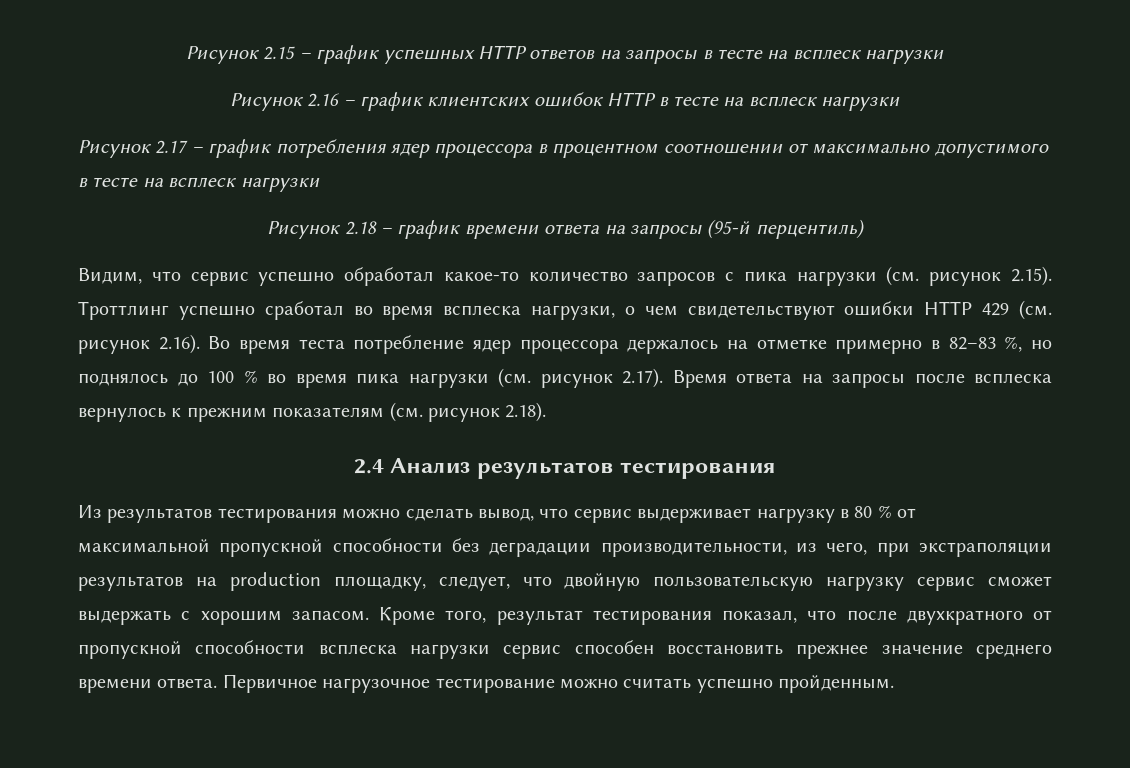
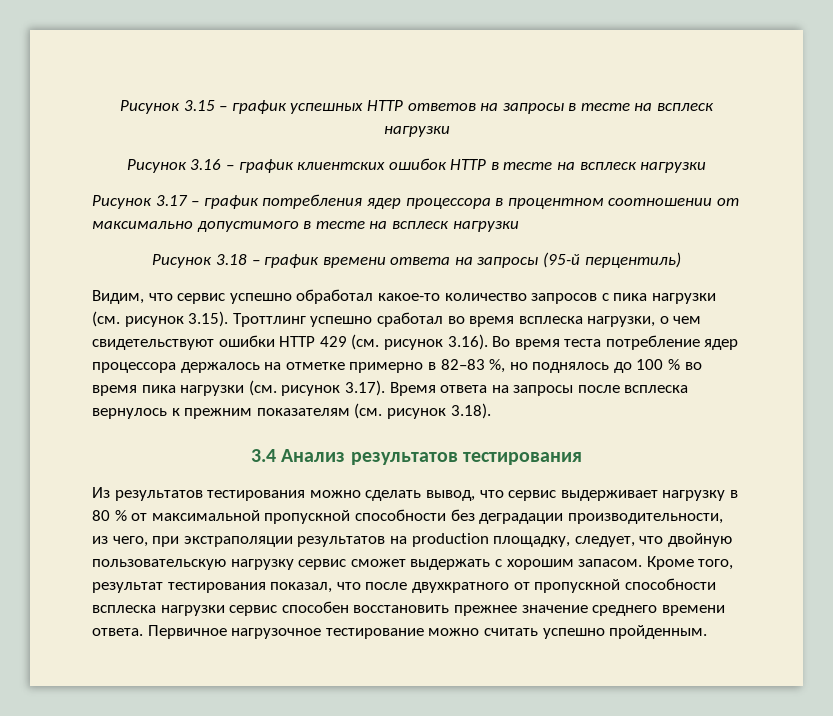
[185,46,296,64] Рисунок 2.15 -> [119,100,215,114] Рисунок 3.15
[307,93,340,107] 2.16 -> [190,159,222,170] 3.16
[155,140,189,154] 2.17 -> [155,195,188,206] 3.17
[344,221,377,235] 2.18 -> [215,254,247,265] 3.18
[1010,266,1052,286] 2.15). -> [188,311,229,327] 3.15).
[158,334,200,354] 2.16). -> [447,334,488,350] 3.16).
[622,368,663,388] 2.17). -> [344,380,385,396] 3.17).
[505,402,547,422] [353,459,384,474] 2.18). // 2.4 -> [450,403,491,419] [250,449,276,462] 3.18). // 3.4

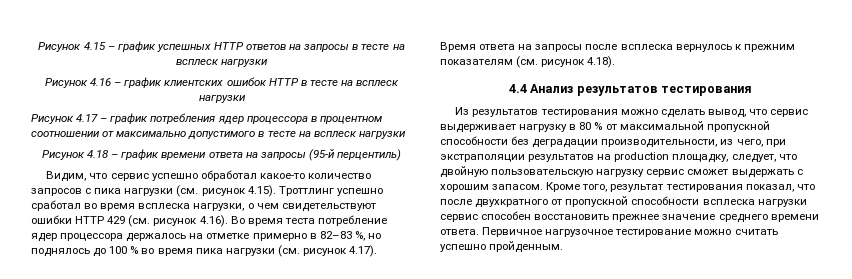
[119,100,215,114] Рисунок 3.15 -> [38,42,106,52] Рисунок 4.15
[190,159,222,170] 3.16 -> [90,78,112,86] 4.16
[155,195,188,206] 3.17 -> [76,114,99,122] 4.17
[215,254,247,265] 3.18 -> [87,150,110,158] 4.18
[188,311,229,327] 3.15). -> [247,185,276,197] 4.15).
[447,334,488,350] 3.16). -> [199,215,228,227] 4.16).
[344,380,385,396] 3.17). -> [349,245,378,257] 4.17).
[450,403,491,419] [250,449,276,462] 3.18). // 3.4 -> [587,56,616,68] [508,84,527,93] 4.18). // 4.4

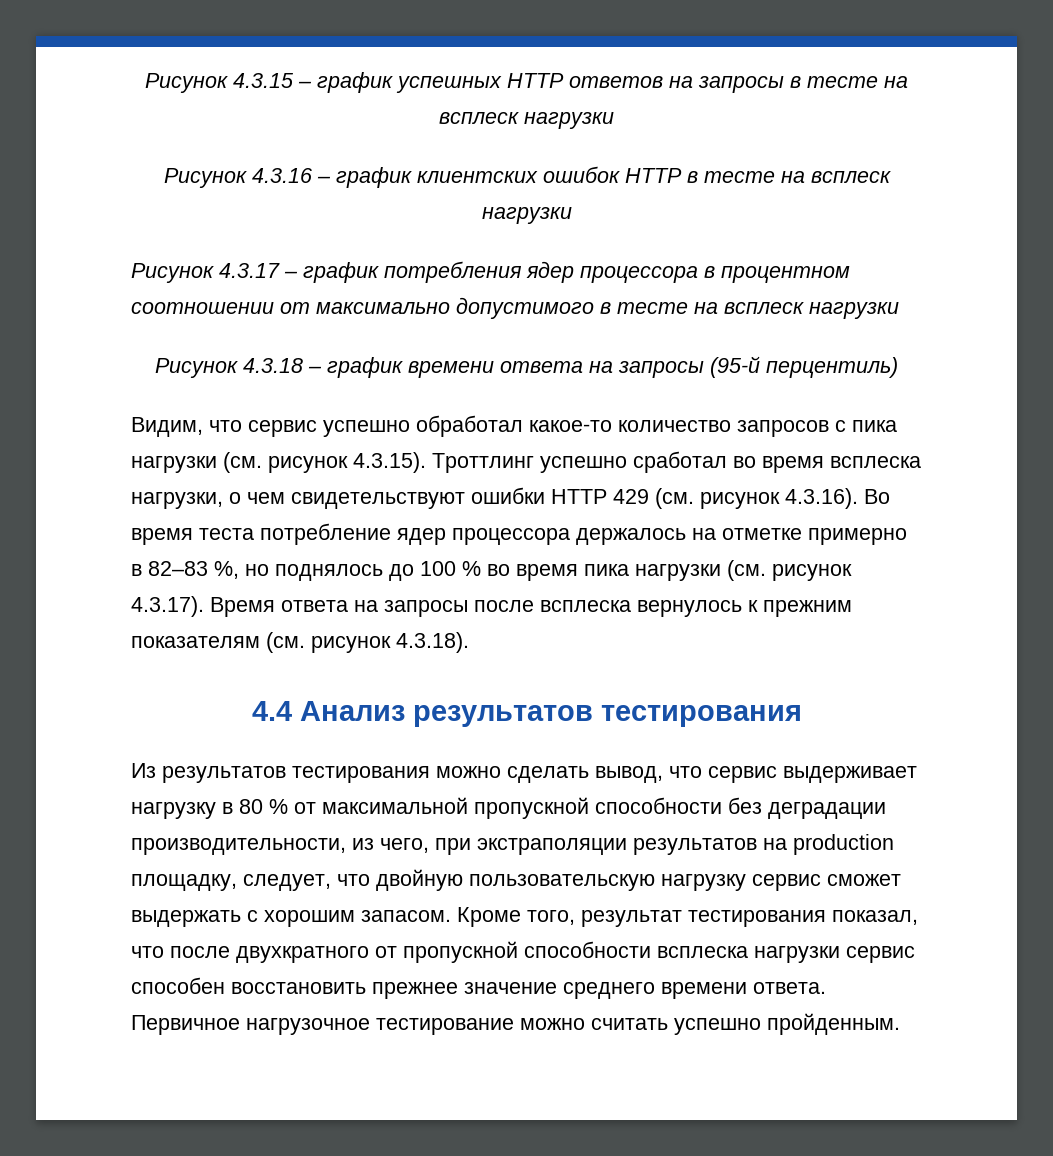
[38,42,106,52] Рисунок 4.15 -> [145,73,294,93] Рисунок 4.3.15
[90,78,112,86] 4.16 -> [251,168,312,183] 4.3.16
[76,114,99,122] 4.17 -> [219,263,280,278] 4.3.17
[87,150,110,158] 4.18 -> [243,358,303,373] 4.3.18
[247,185,276,197] 4.15). -> [353,452,426,473] 4.3.15).
[199,215,228,227] 4.16). -> [785,488,858,509] 4.3.16).
[349,245,378,257] 4.17). -> [131,596,204,617] 4.3.17).
[587,56,616,68] 4.18). -> [396,632,469,653] 4.3.18).

